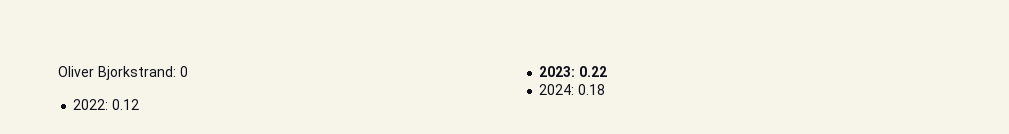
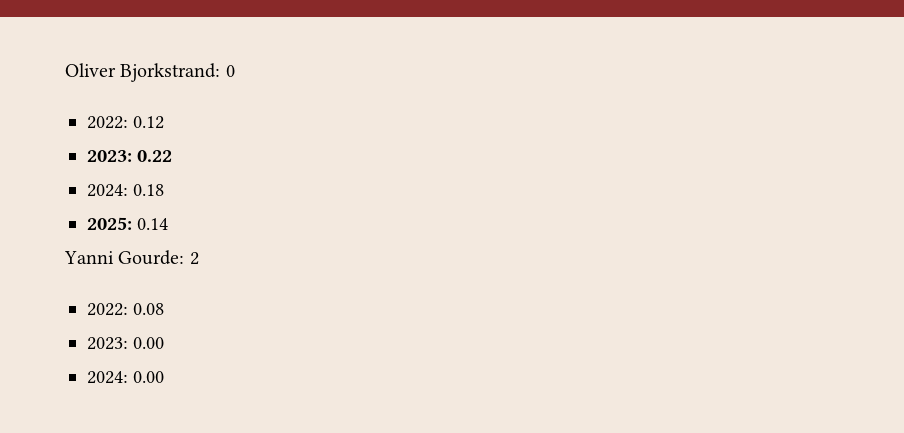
(606, 89) none -> [87,217,169,230] [64,250,199,265] [87,303,165,316] [87,337,165,350] [87,371,165,384] // 2025: 0.14 // Yanni Gourde: 2 // 2022: 0.08 // 2023: 0.00 // 2024: 0.00

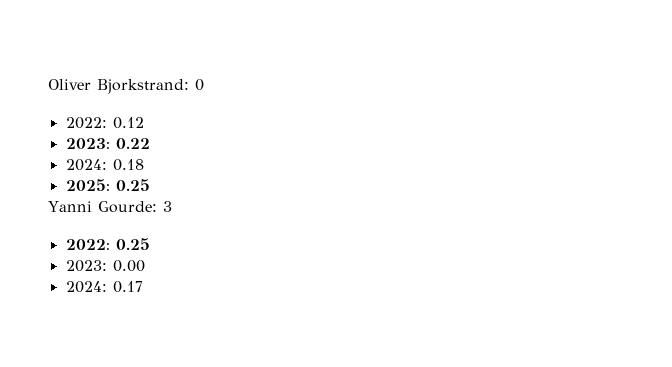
[137,218,169,230] 0.14 -> [115,179,150,191] 0.25
[189,252,199,265] [87,303,165,316] 2 // 2022: 0.08 -> [162,201,172,212] [65,238,150,250] 3 // 2022: 0.25
[133,371,165,383] 0.00 -> [112,281,143,293] 0.17

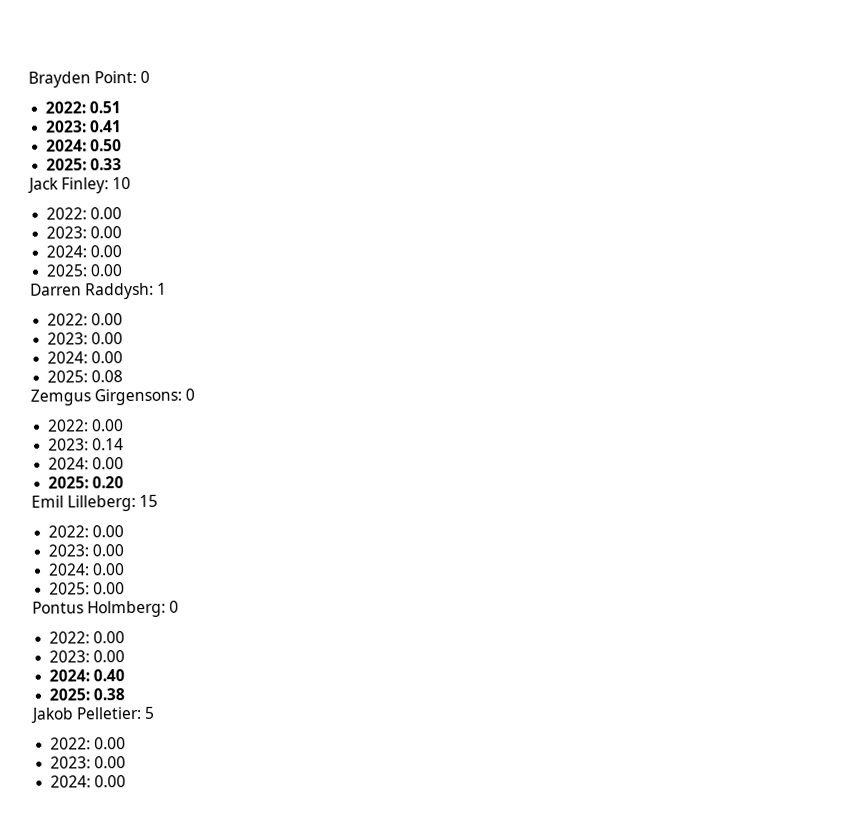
[48,79,204,94] [65,117,144,129] [65,138,150,149] [65,159,144,171] [65,179,150,191] [48,201,172,213] [65,238,150,250] [65,260,145,272] [65,281,143,293] Oliver Bjorkstrand: 0 // 2022: 0.12 // 2023: 0.22 // 2024: 0.18 // 2025: 0.25 // Yanni Gourde: 3 // 2022: 0.25 // 2023: 0.00 // 2024: 0.17 -> [28,70,151,88] [45,101,122,114] [45,120,123,133] [46,139,123,152] [46,158,123,171] [27,177,132,194] [46,207,123,220] [46,226,123,239] [46,245,123,258] [46,264,124,277] [30,282,168,300] [47,313,124,326] [47,332,124,345] [47,351,124,364] [47,370,124,383] [30,388,196,406] [47,419,125,432] [48,438,125,451] [48,457,125,470] [48,476,125,489] [31,494,159,512] [48,525,125,538] [48,544,125,557] [48,563,126,576] [49,582,126,595] [32,600,180,618] [49,631,126,644] [49,650,126,663] [49,669,126,682] [49,688,126,701] [30,706,156,724] [50,737,127,750] [50,756,127,769] [50,775,127,788] Brayden Point: 0 // 2022: 0.51 // 2023: 0.41 // 2024: 0.50 // 2025: 0.33 // Jack Finley: 10 // 2022: 0.00 // 2023: 0.00 // 2024: 0.00 // 2025: 0.00 // Darren Raddysh: 1 // 2022: 0.00 // 2023: 0.00 // 2024: 0.00 // 2025: 0.08 // Zemgus Girgensons: 0 // 2022: 0.00 // 2023: 0.14 // 2024: 0.00 // 2025: 0.20 // Emil Lilleberg: 15 // 2022: 0.00 // 2023: 0.00 // 2024: 0.00 // 2025: 0.00 // Pontus Holmberg: 0 // 2022: 0.00 // 2023: 0.00 // 2024: 0.40 // 2025: 0.38 // Jakob Pelletier: 5 // 2022: 0.00 // 2023: 0.00 // 2024: 0.00

